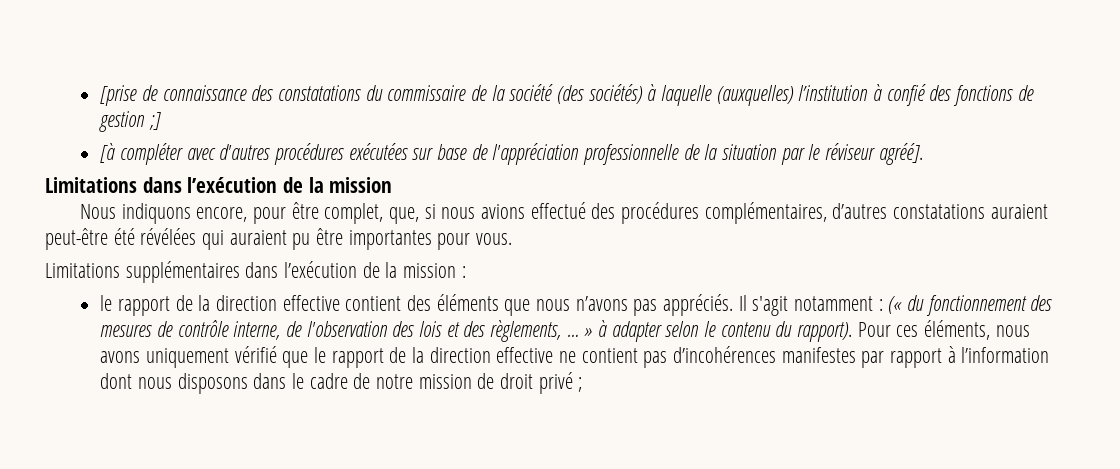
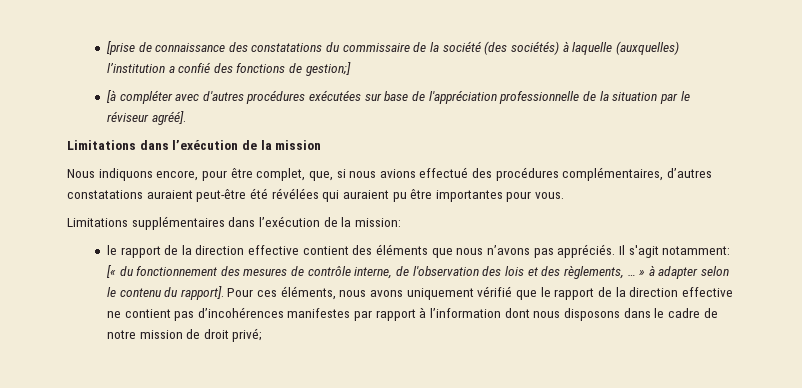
[872,84,882,101] à -> [168,66,175,73] a
[99,111,161,132] gestion ;] -> [305,62,351,76] gestion;]
[403,263,466,278] mission : -> [354,218,401,227] mission:
[793,296,903,314] notamment : (« -> [662,246,731,255] [105,265,116,278] notamment: [«
[796,322,852,342] rapport). -> [180,286,224,300] rapport].
[538,372,583,394] privé ; -> [232,328,263,342] privé;

